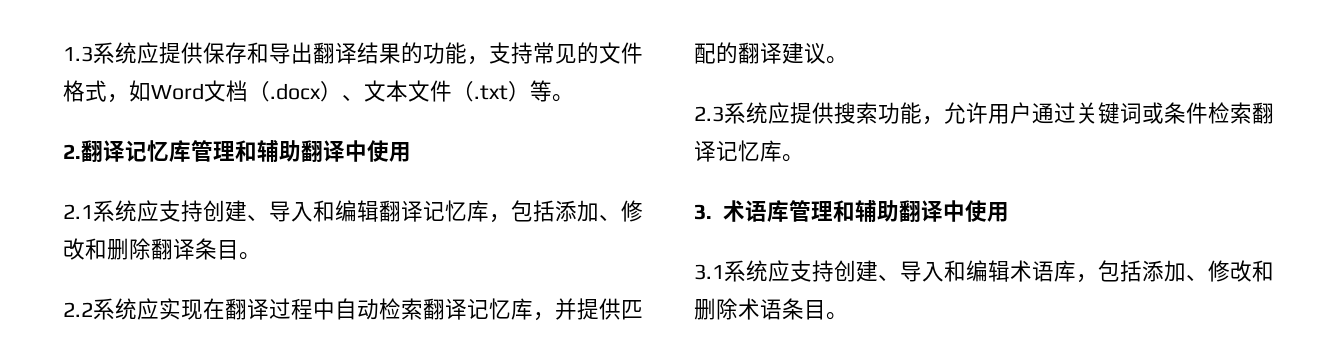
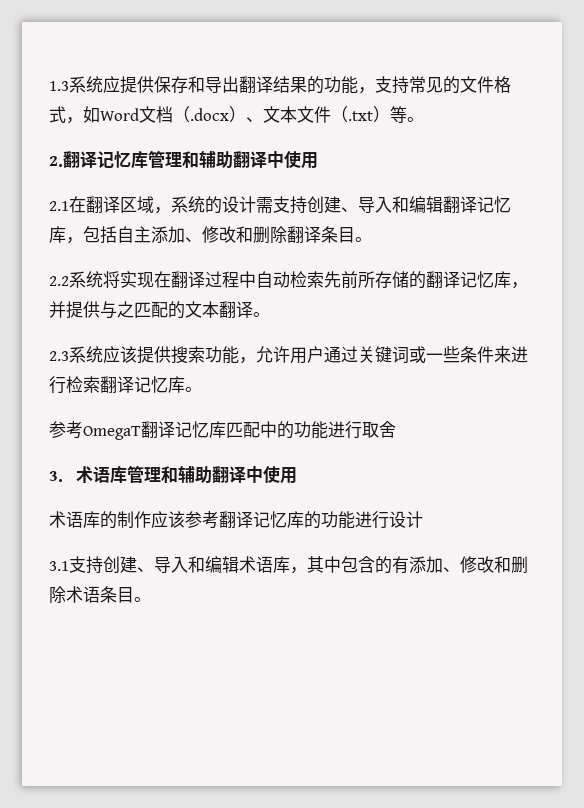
[93,200,159,222] 系统应 -> [69,196,273,214] 在翻译区域，系统的设计需
(555, 211) none -> [117,226,151,243] 自主
[137,298,159,320] 应 -> [103,271,120,288] 将
(423, 309) none -> [324,271,426,289] 先前所存储的
[621,300,643,320] [694,42,826,64] 匹配的翻译建议 -> [100,301,253,319] 与之匹配的文本翻译
(790, 113) none -> [120,346,137,363] 该
[1164,102,1208,124] 条件 -> [426,346,528,363] [49,376,66,394] 一些条件来进行
(804, 158) none -> [49,421,396,440] // 参考OmegaT翻译记忆库匹配中的功能进行取舍
(1009, 212) none -> [49,511,423,529] // 术语库的制作应该参考翻译记忆库的功能进行设计
[724,260,790,282] 系统应 -> (69, 566) none
[1098,260,1142,282] 包括 -> [307,556,409,574] 其中包含的有

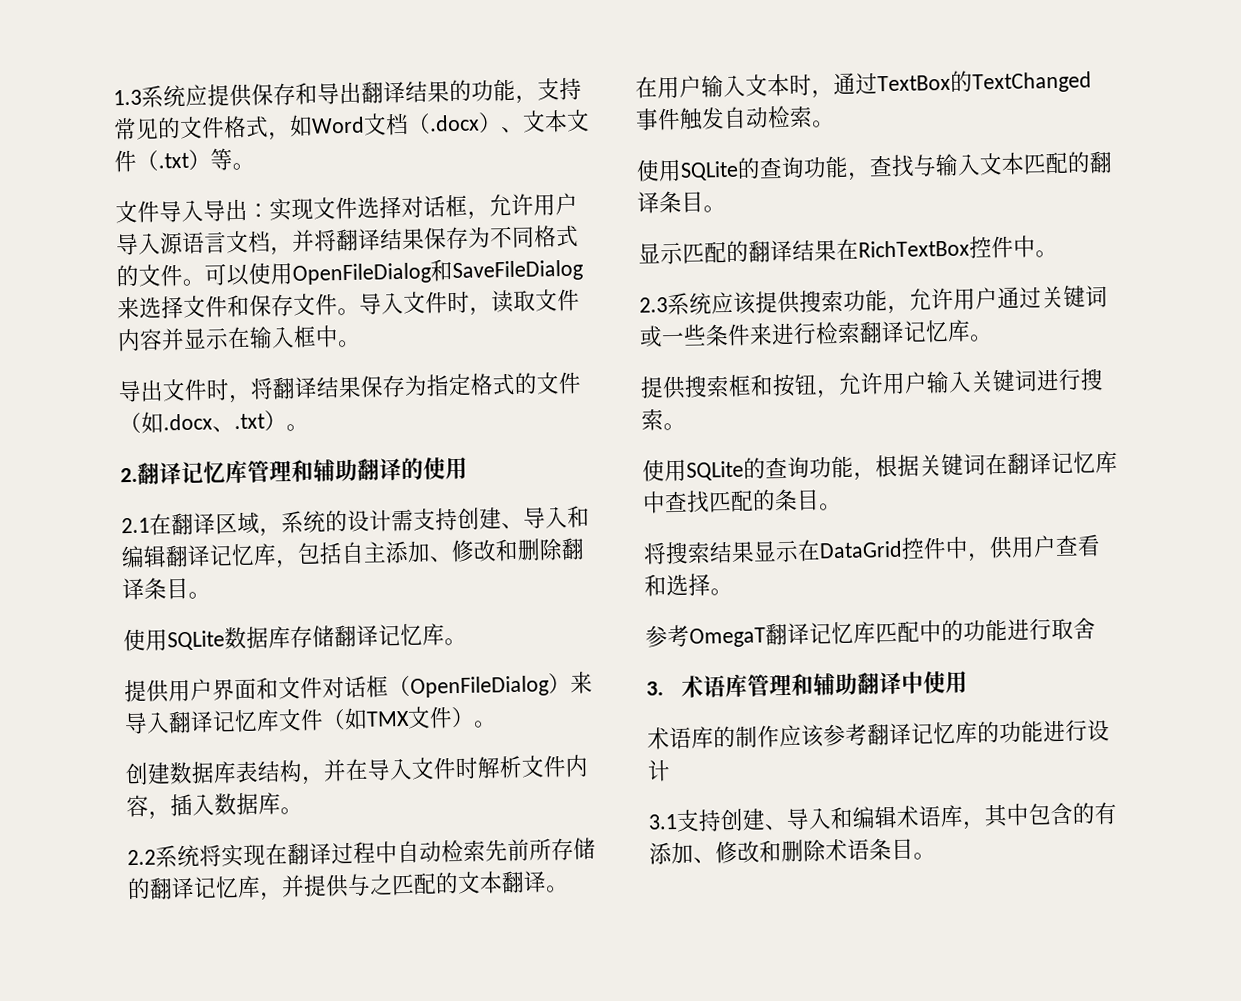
(424, 119) none -> [115,192,578,224] [116,224,579,256] [116,259,583,287] [117,288,580,320] [117,325,361,352] [118,371,582,404] [119,410,309,435] // 文件导入导出：实现文件选择对话框，允许用户导入源语言文档，并将翻译结果保存为不同格式的文件。可以使用OpenFileDialog和SaveFileDialog来选择文件和保存文件。导入文件时，读取文件内容并显示在输入框中。 // 导出文件时，将翻译结果保存为指定格式的文件（如.docx、.txt）。
[267,151,284,168] 中 -> [401,457,424,481] 的
(372, 239) none -> [123,623,467,652] [124,671,593,703] [124,706,497,735] [125,754,589,786] [126,792,303,820] // 使用SQLite数据库存储翻译记忆库。 // 提供用户界面和文件对话框（OpenFileDialog）来导入翻译记忆库文件（如TMX文件）。 // 创建数据库表结构，并在导入文件时解析文件内容，插入数据库。
(270, 314) none -> [635,70,1092,99] [635,105,835,131] [636,150,1113,182] [637,190,726,214] [638,235,1058,265] // 在用户输入文本时，通过TextBox的TextChanged事件触发自动检索。 // 使用SQLite的查询功能，查找与输入文本匹配的翻译条目。 // 显示匹配的翻译结果在RichTextBox控件中。
(202, 389) none -> [640,368,1104,400] [641,408,686,431] [642,450,1118,482] [642,488,842,514] [643,534,1101,565] [644,573,733,597] // 提供搜索框和按钮，允许用户输入关键词进行搜索。 // 使用SQLite的查询功能，根据关键词在翻译记忆库中查找匹配的条目。 // 将搜索结果显示在DataGrid控件中，供用户查看和选择。

